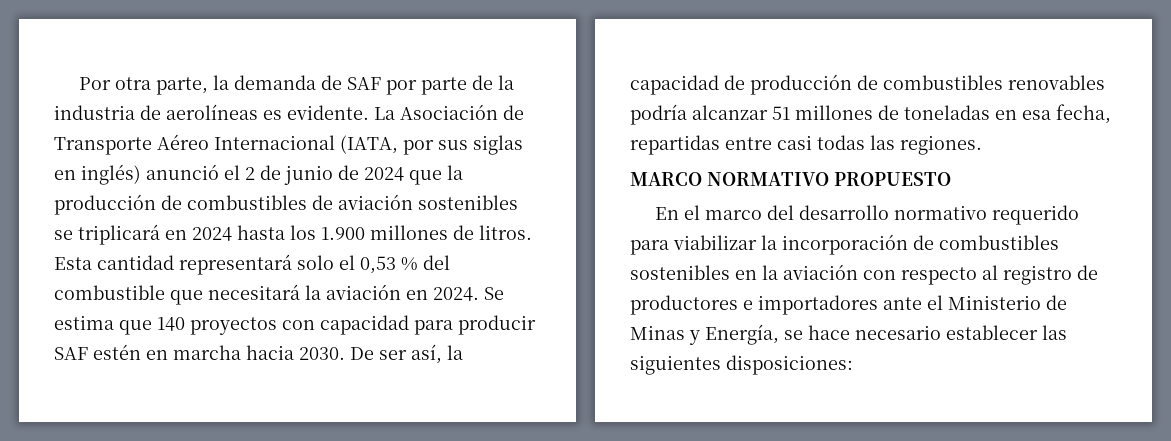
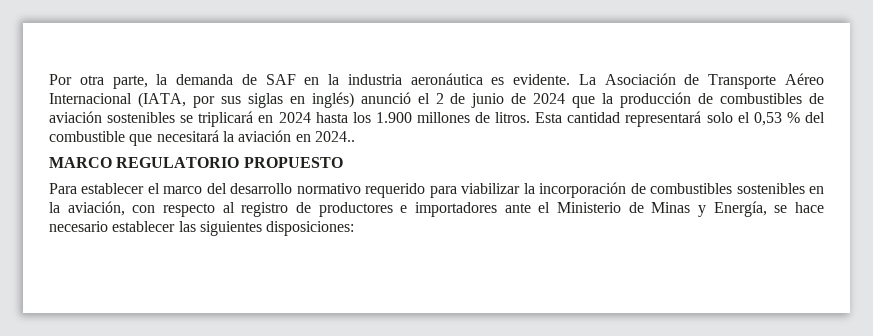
[385,75,514,95] [54,104,258,120] por parte de la industria de aerolíneas -> [304,73,483,85] en la industria aeronáutica
[433,287,504,301] [54,315,536,335] [54,344,463,364] [630,74,1105,95] [630,104,1111,125] [630,135,982,155] 2024. Se estima que 140 proyectos con capacidad para producir SAF estén en marcha hacia 2030. De ser así, la capacidad de producción de combustibles renovables podría alcanzar 51 millones de toneladas en esa fecha, repartidas entre casi todas las regiones. -> [314,131,355,142] 2024..
[707,172,829,186] NORMATIVO -> [116,157,240,168] REGULATORIO
[654,207,679,220] En -> [49,183,145,194] Para establecer
[783,264,858,280] aviación -> [67,201,125,216] aviación,

